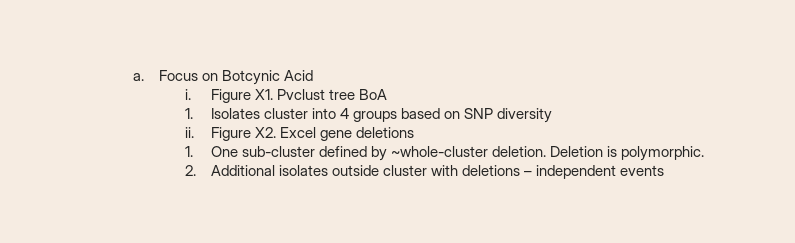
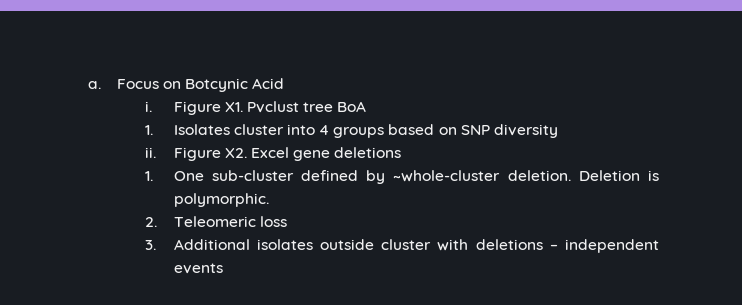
(196, 170) none -> [173,216,287,227] [145,240,157,250] Teleomeric loss // 3.

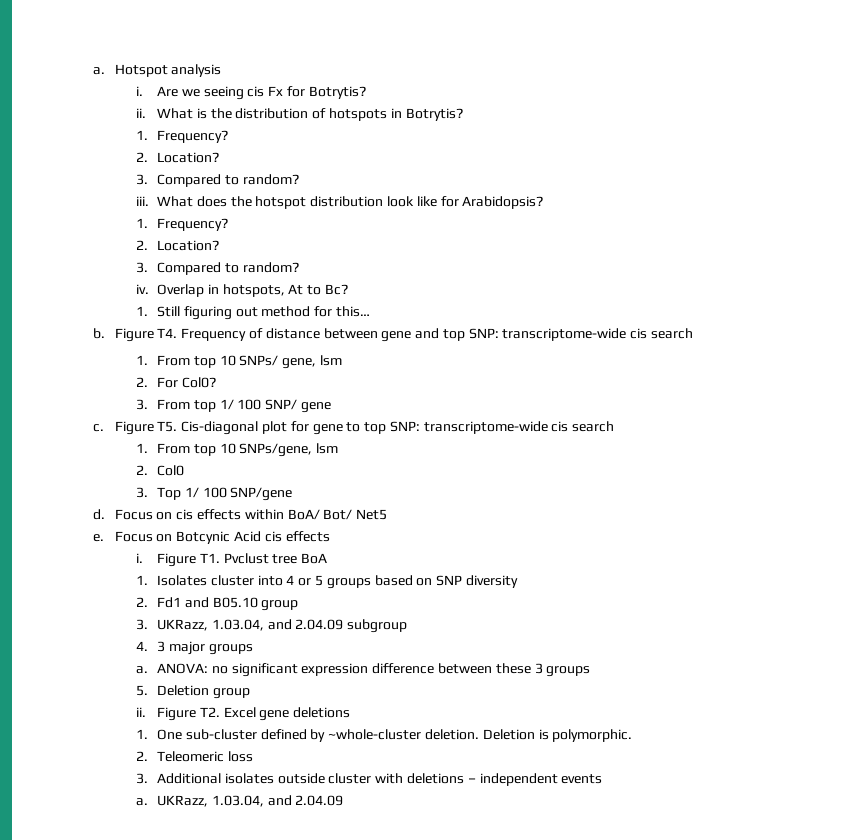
[88,81,102,89] a. -> [93,64,222,77] [135,86,366,100] [135,108,463,121] [135,130,229,143] [135,152,220,163] [135,174,299,187] [135,196,544,209] [135,218,229,231] [135,240,220,251] [135,262,299,275] [135,284,348,297] [135,306,370,320] [93,328,694,342] [135,355,342,369] [135,377,216,388] [135,399,331,413] [93,421,615,435] [135,443,339,457] [135,465,185,476] [135,487,293,501] [93,509,388,520] [93,534,105,542] a. Hotspot analysis // i. Are we seeing cis Fx for Botrytis? // ii. What is the distribution of hotspots in Botrytis? // 1. Frequency? // 2. Location? // 3. Compared to random? // iii. What does the hotspot distribution look like for Arabidopsis? // 1. Frequency? // 2. Location? // 3. Compared to random? // iv. Overlap in hotspots, At to Bc? // 1. Still figuring out method for this… // b. Figure T4. Frequency of distance between gene and top SNP: transcriptome-wide cis search // 1. From top 10 SNPs/ gene, lsm // 2. For Col0? // 3. From top 1/ 100 SNP/ gene // c. Figure T5. Cis-diagonal plot for gene to top SNP: transcriptome-wide cis search // 1. From top 10 SNPs/gene, lsm // 2. Col0 // 3. Top 1/ 100 SNP/gene // d. Focus on cis effects within BoA/ Bot/ Net5 // e.
(285, 83) none -> [264,531,330,542] cis effects
[224,102,243,112] X1. -> [199,553,220,563] T1.
(330, 130) none -> [298,575,323,586] or 5
[145,147,247,161] ii. Figure X2. -> [135,597,299,611] [135,619,408,633] [135,641,253,655] [135,663,591,677] [135,685,250,699] [135,707,220,721] 2. Fd1 and B05.10 group // 3. UKRazz, 1.03.04, and 2.04.09 subgroup // 4. 3 major groups // a. ANOVA: no significant expression difference between these 3 groups // 5. Deletion group // ii. Figure T2.
(223, 268) none -> [135,795,344,807] // a. UKRazz, 1.03.04, and 2.04.09

